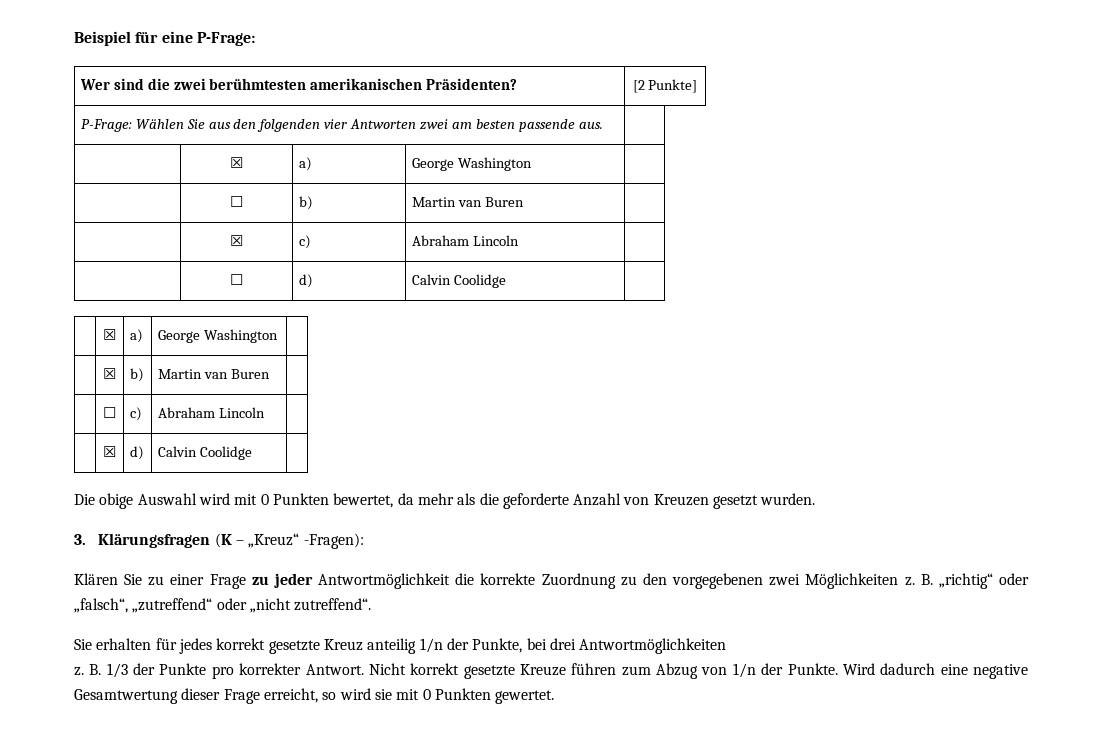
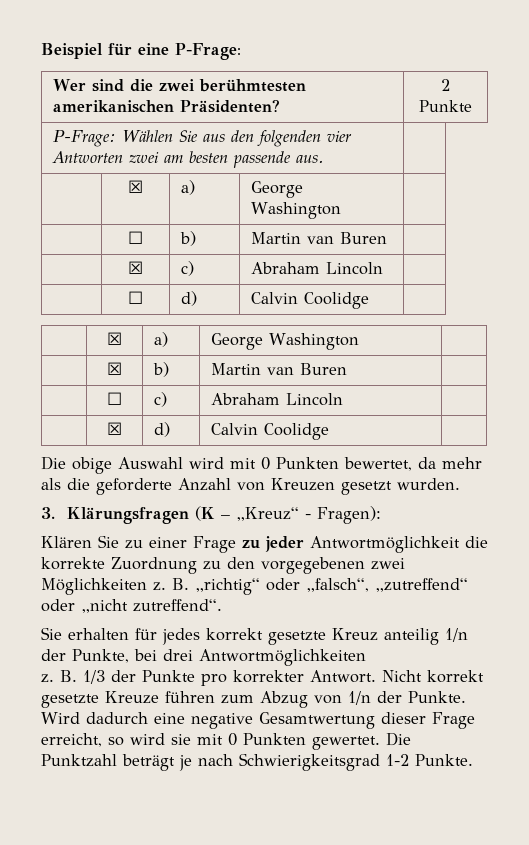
[632,79,698,93] [2 Punkte] -> [441,79,450,91] [419,100,472,112] 2 Punkte
[303,533,364,549] -Fragen): -> [305,506,382,524] - Fragen):
(555, 697) none -> [386,732,411,746] [41,753,473,771] Die Punktzahl beträgt je nach Schwierigkeitsgrad 1-2 Punkte.

